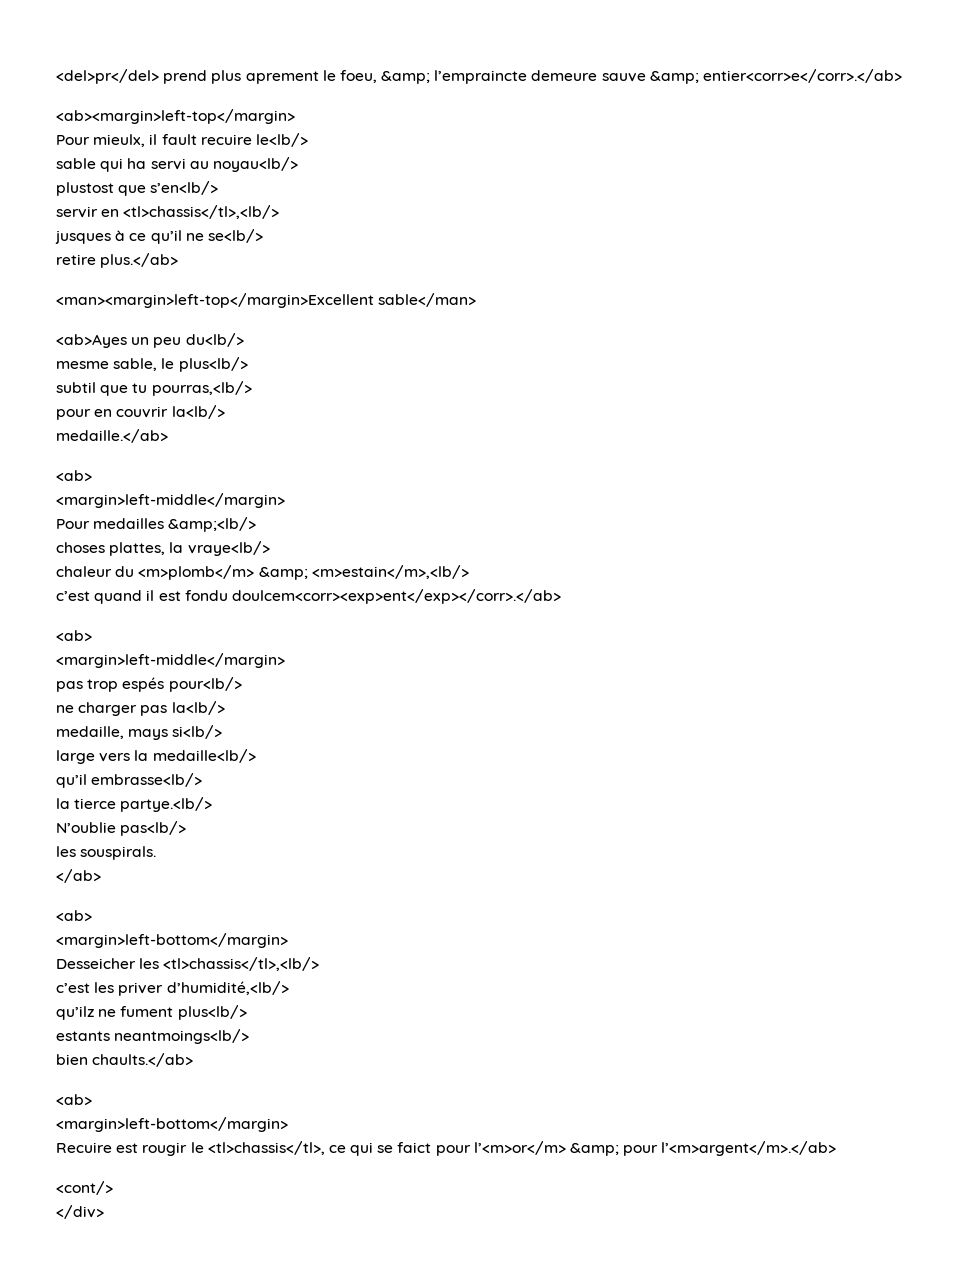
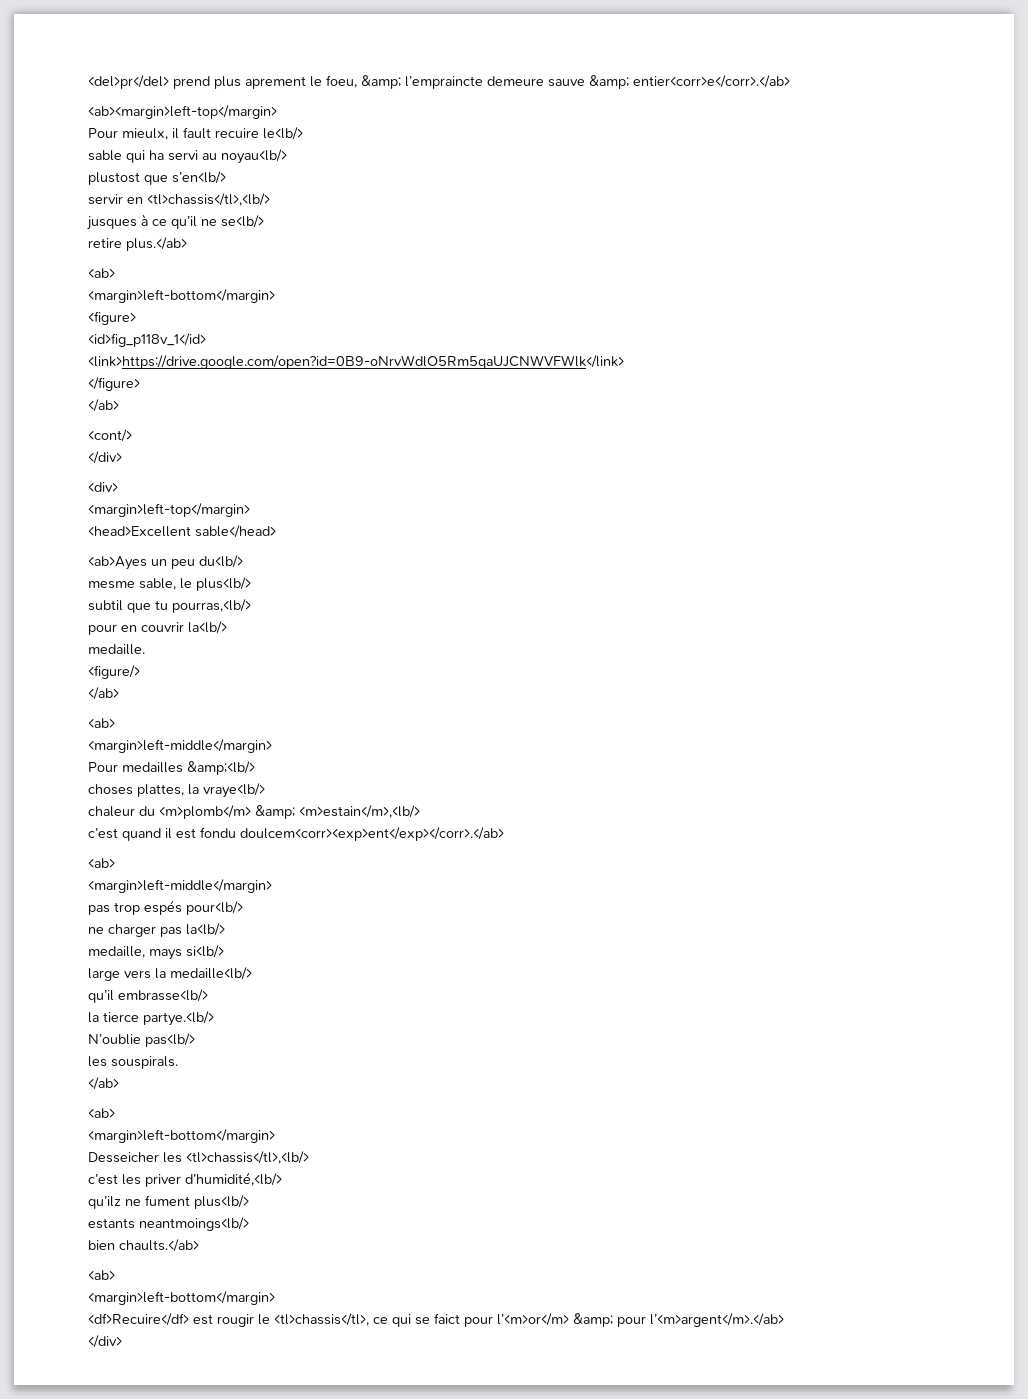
[56,293,477,308] <man><margin>left-top</margin>Excellent sable</man> -> [88,268,115,278] [88,289,275,303] [88,311,136,325] [88,333,206,347] [88,355,624,369] [88,377,140,391] [88,399,119,412] [88,429,132,442] [88,451,122,464] [88,482,118,492] [88,503,250,517] [88,525,276,538] <ab> // <margin>left-bottom</margin> // <figure> // <id>fig_p118v_1</id> // <link>https://drive.google.com/open?id=0B9-oNrvWdlO5Rm5qaUJCNWVFWlk</link> // </figure> // </ab> // <cont/> // </div> // <div> // <margin>left-top</margin> // <head>Excellent sable</head>
[56,429,168,443] medaille.</ab> -> [88,644,145,655] [88,665,140,679] [88,687,119,700] medaille. // <figure/> // </ab>
[56,1142,112,1153] Recuire -> [88,1313,189,1326] <df>Recuire</df>
[56,1181,113,1195] // <cont/> -> (784, 1320) none

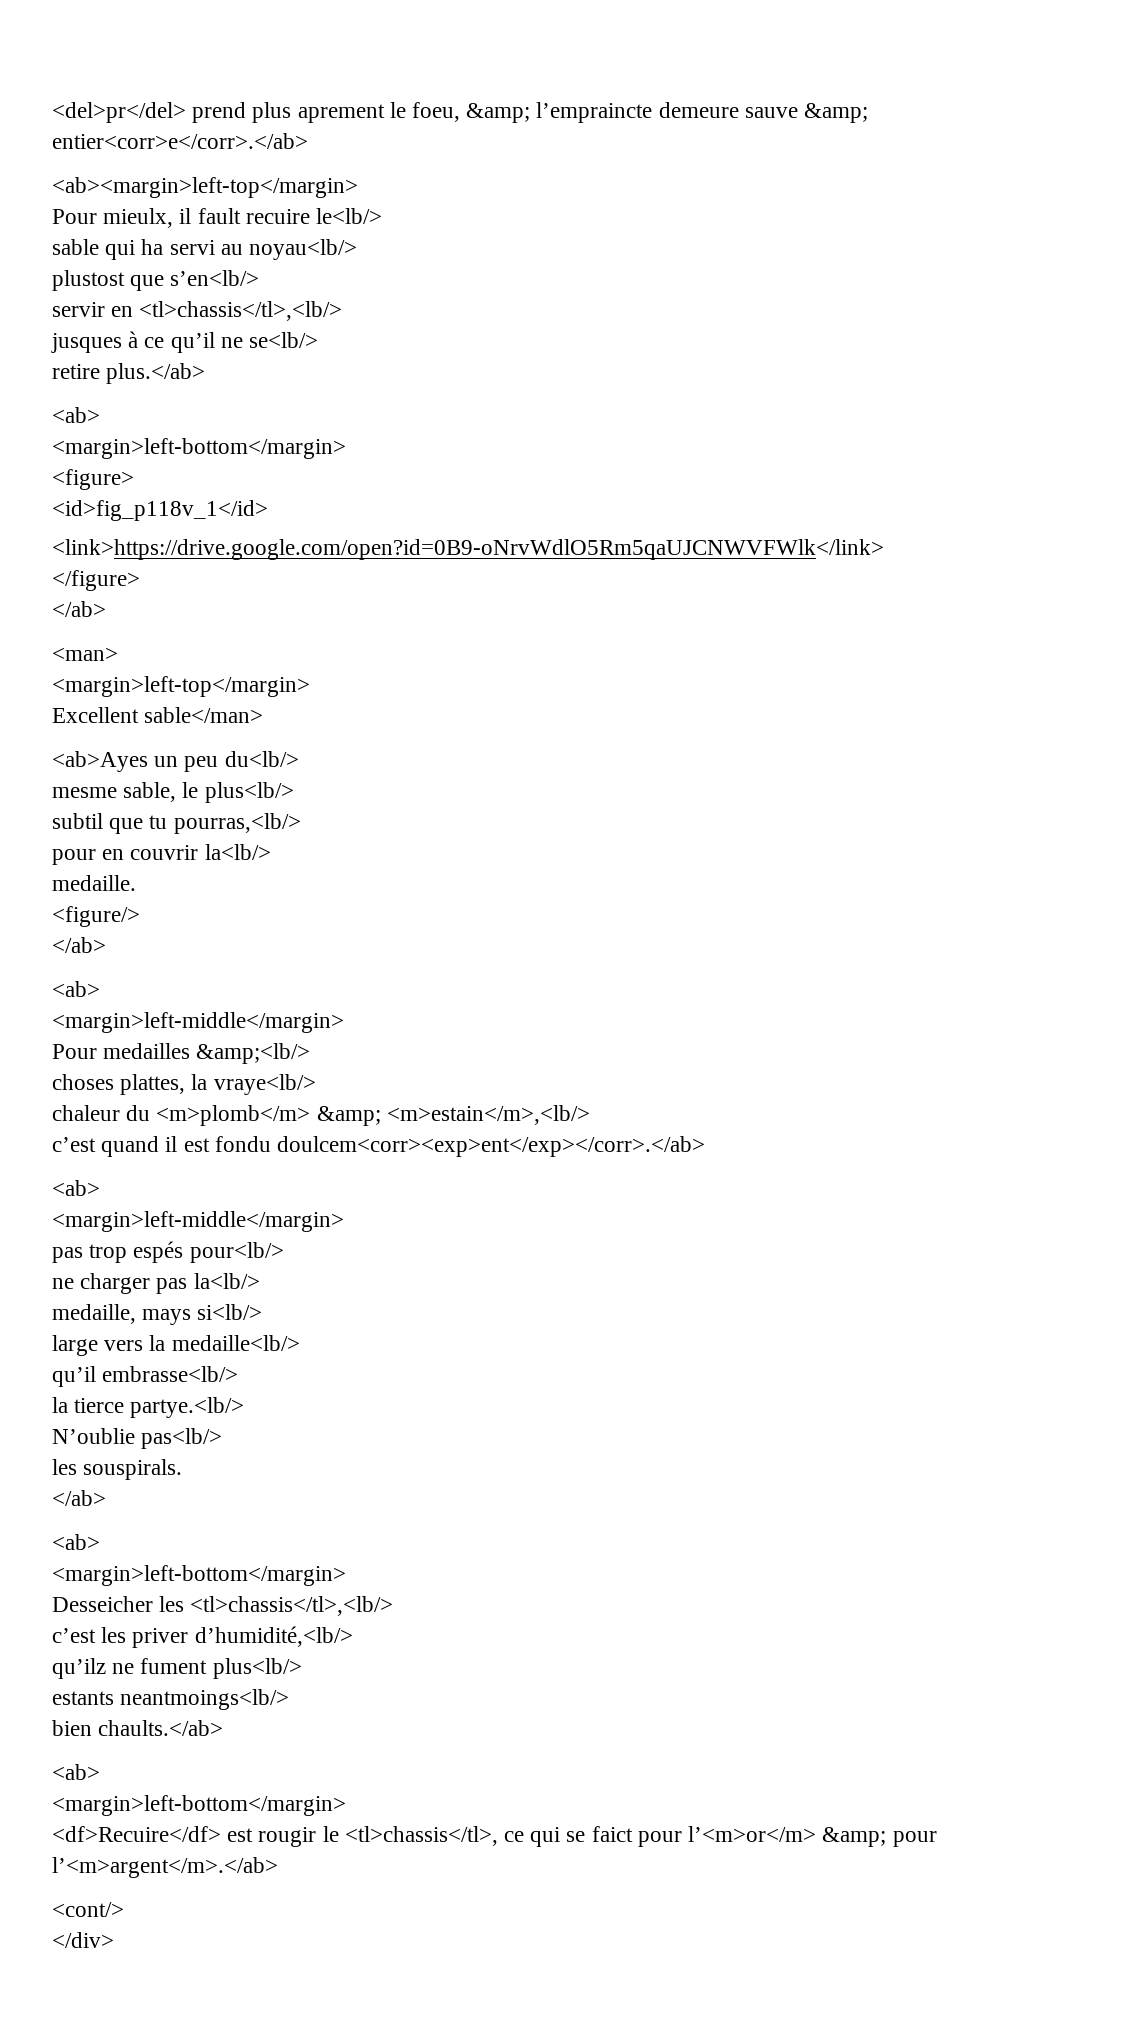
[88,429,132,442] [88,451,122,464] [88,482,118,492] <cont/> // </div> // <div> -> [52,647,118,661] <man>
[88,525,276,538] <head>Excellent sable</head> -> [52,707,264,723] Excellent sable</man>
(784, 1320) none -> [52,1902,124,1917] // <cont/>

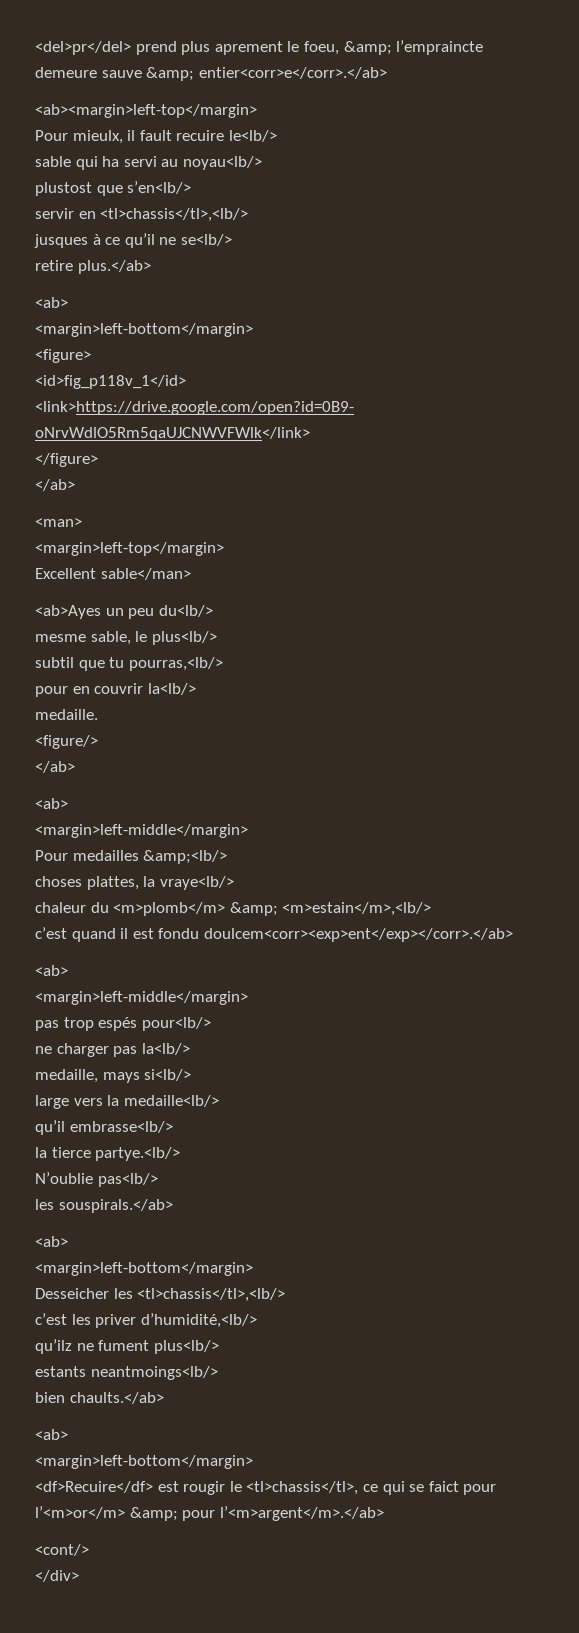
[83,1459,183,1480] [52,1490,106,1506] souspirals. // </ab> -> [58,1199,173,1213] souspirals.</ab>

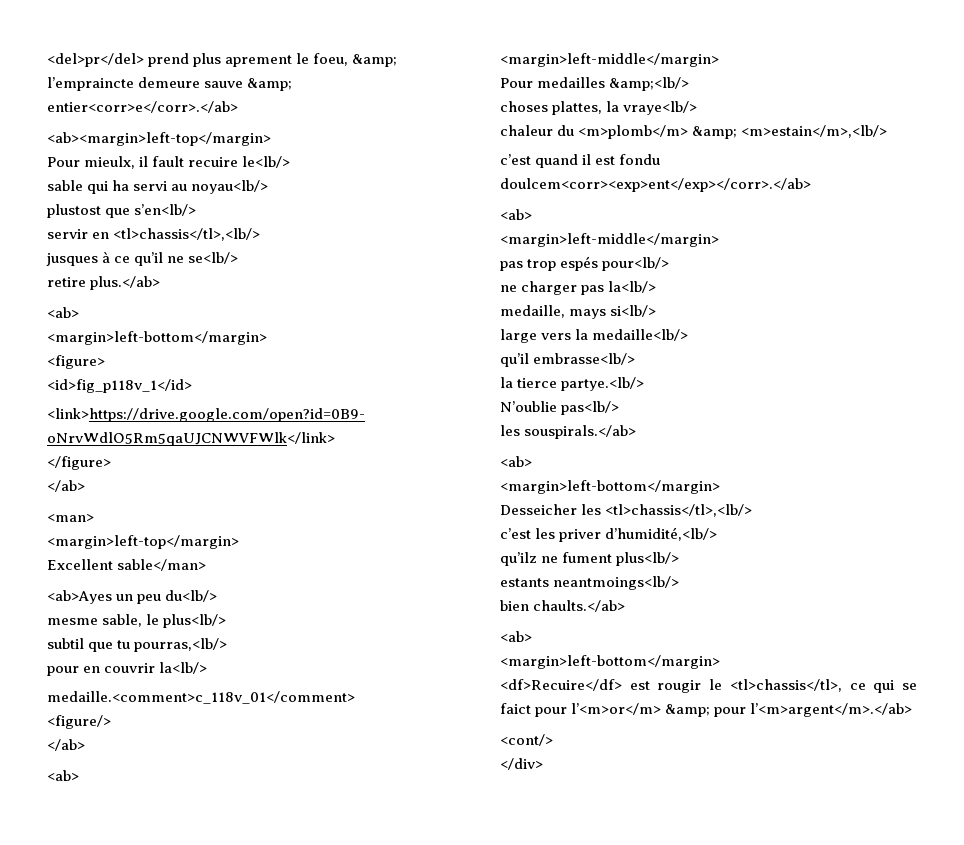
[35,709,98,720] medaille. -> [47,691,355,704] medaille.<comment>c_118v_01</comment>

